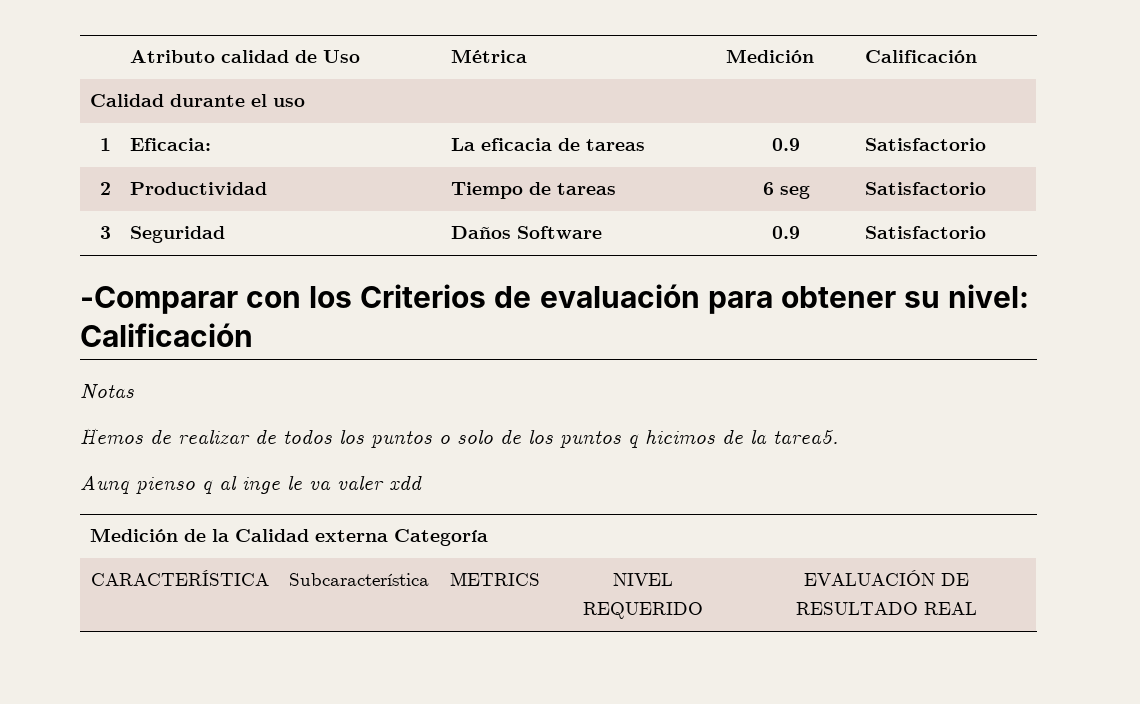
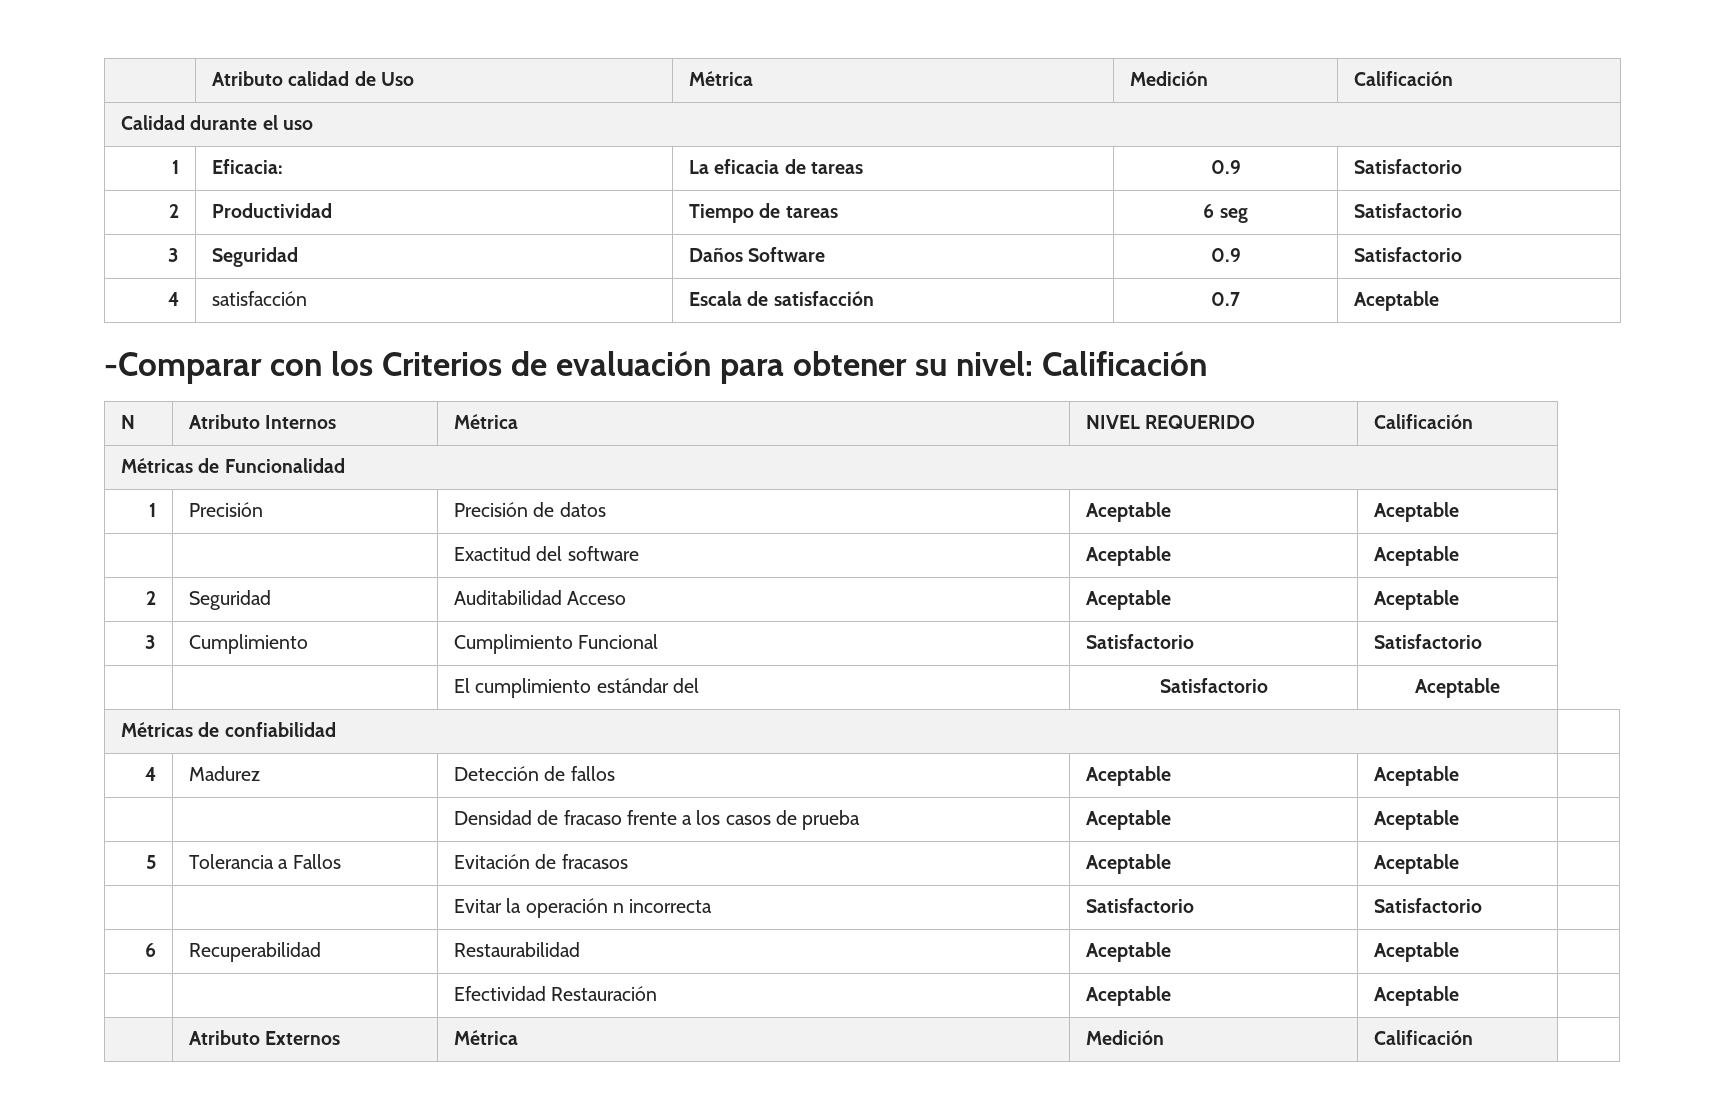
(986, 232) none -> [167,292,179,306] [212,291,308,306] [689,291,874,306] [1211,292,1240,306] [1354,291,1440,311] // 4 | satisfacción | Escala de satisfacción | 0.7 | Aceptable
[80,384,134,399] [80,428,838,448] [80,475,422,494] [89,528,488,546] [90,570,269,586] [289,573,429,586] [450,572,540,586] [613,573,673,586] [583,602,703,619] [803,570,969,586] [795,602,977,615] // Notas // Hemos de realizar de todos los puntos o solo de los puntos q hicimos de la tarea5. // Aunq pienso q al inge le va valer xdd // Medición de la Calidad externa Categoría // CARACTERÍSTICA | Subcaracterística | METRICS | NIVEL REQUERIDO | EVALUACIÓN DE RESULTADO REAL -> [121,415,136,429] [189,414,337,429] [454,414,519,429] [1086,415,1256,429] [1374,414,1474,429] [121,458,345,473] [148,503,156,517] [189,502,264,517] [454,502,606,517] [1086,502,1172,522] [1374,502,1460,522] [454,546,639,561] [1086,546,1172,566] [1374,546,1460,566] [145,591,156,605] [189,590,272,610] [454,590,627,605] [1086,590,1172,610] [1374,590,1460,610] [144,635,156,649] [189,634,309,654] [454,634,659,654] [1086,634,1195,649] [1374,634,1483,649] [454,678,699,698] [1159,678,1268,693] [1415,678,1500,698] [121,722,336,737] [144,767,156,781] [189,766,261,781] [454,766,615,781] [1086,766,1172,786] [1374,766,1460,786] [454,810,861,830] [1086,810,1172,830] [1374,810,1460,830] [145,855,156,869] [189,854,341,869] [454,854,628,869] [1086,854,1172,874] [1374,854,1460,874] [454,898,713,918] [1086,898,1195,913] [1374,898,1483,913] [144,943,156,957] [189,942,322,962] [454,942,581,957] [1086,942,1172,962] [1374,942,1460,962] [454,986,658,1001] [1086,986,1172,1006] [1374,986,1460,1006] [189,1030,341,1045] [454,1030,519,1045] [1086,1030,1165,1045] [1374,1030,1474,1045] // N | Atributo Internos | Métrica | NIVEL REQUERIDO | Calificación // Métricas de Funcionalidad // 1 | Precisión | Precisión de datos | Aceptable | Aceptable // | | Exactitud del software | Aceptable | Aceptable // 2 | Seguridad | Auditabilidad Acceso | Aceptable | Aceptable // 3 | Cumplimiento | Cumplimiento Funcional | Satisfactorio | Satisfactorio // | | El cumplimiento estándar del | Satisfactorio | Aceptable // Métricas de confiabilidad | // 4 | Madurez | Detección de fallos | Aceptable | Aceptable | // | | Densidad de fracaso frente a los casos de prueba | Aceptable | Aceptable | // 5 | Tolerancia a Fallos | Evitación de fracasos | Aceptable | Aceptable | // | | Evitar la operación n incorrecta | Satisfactorio | Satisfactorio | // 6 | Recuperabilidad | Restaurabilidad | Aceptable | Aceptable | // | | Efectividad Restauración | Aceptable | Aceptable | // | Atributo Externos | Métrica | Medición | Calificación |

